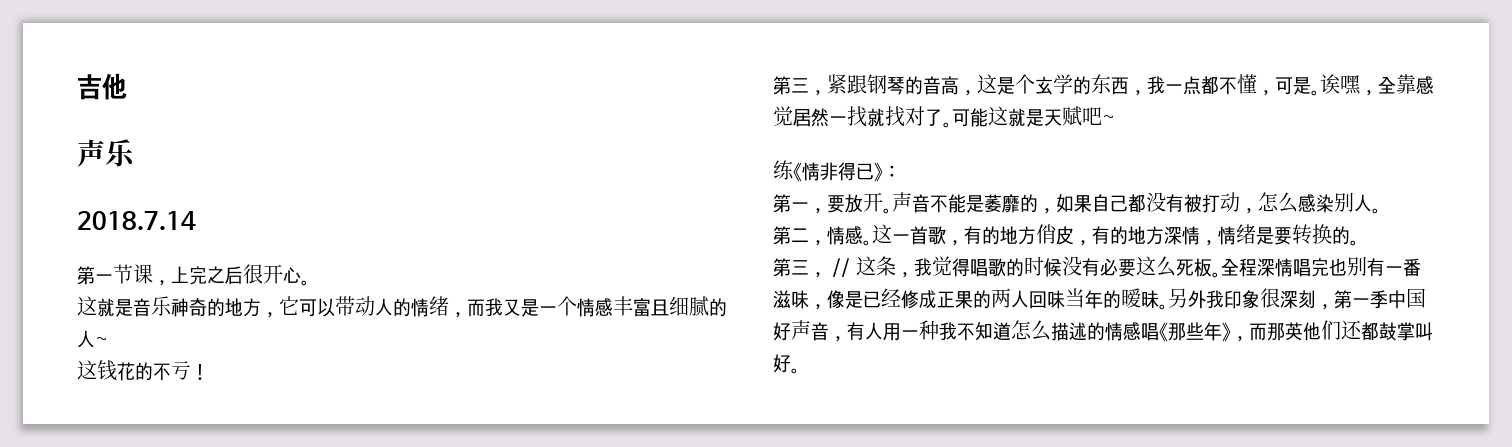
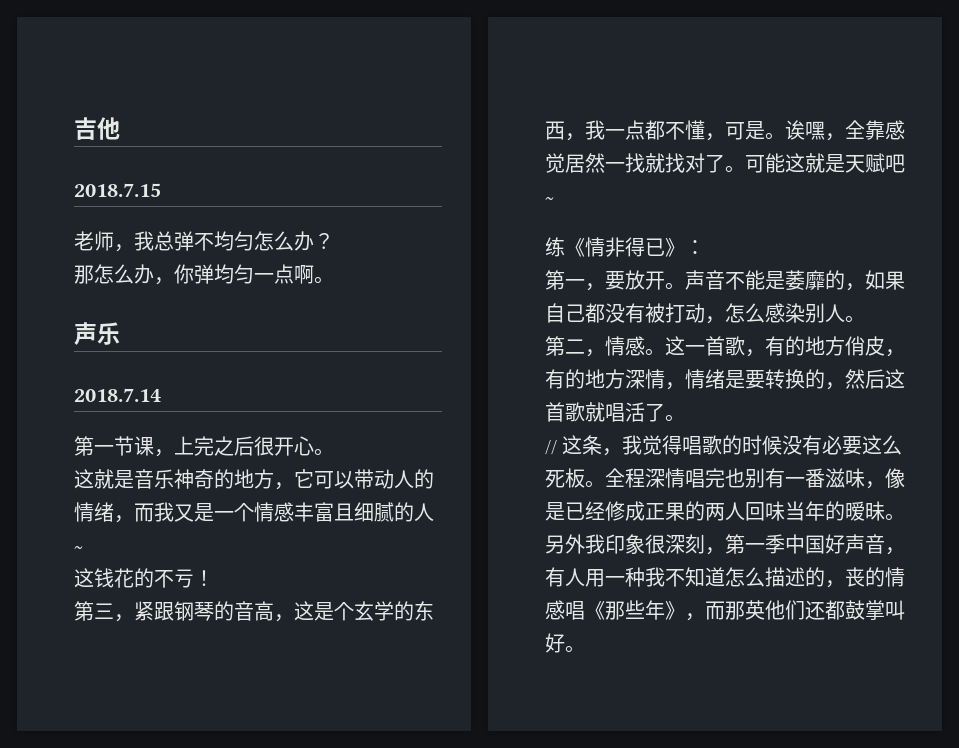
(127, 86) none -> [74,183,161,197] [74,231,334,252] [74,264,334,285] // 2018.7.15 // 老师，我总弹不均匀怎么办？ // 那怎么办，你弹均匀一点啊。
[1350,240,1359,246] [773,258,827,278] 。 // 第三， -> [825,369,905,390] [545,402,685,422] ，然后这首歌就唱活了。 //
(1105, 331) none -> [825,567,885,588] ，丧的

